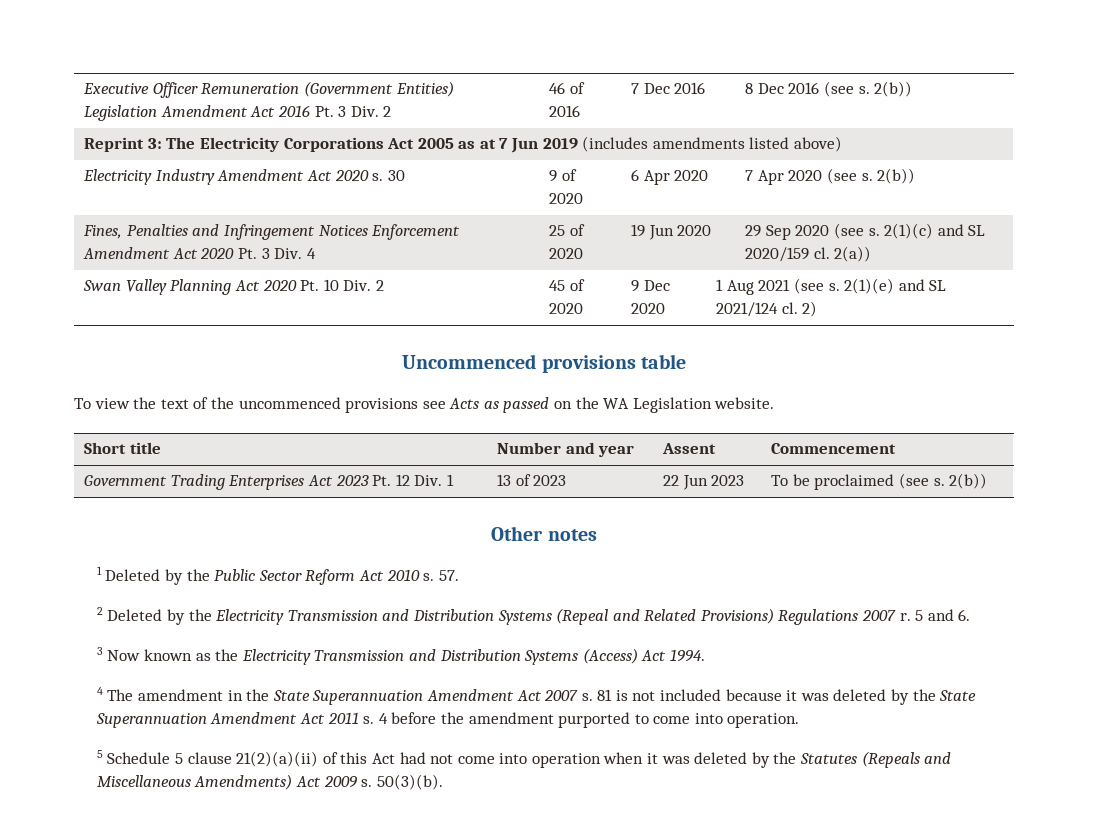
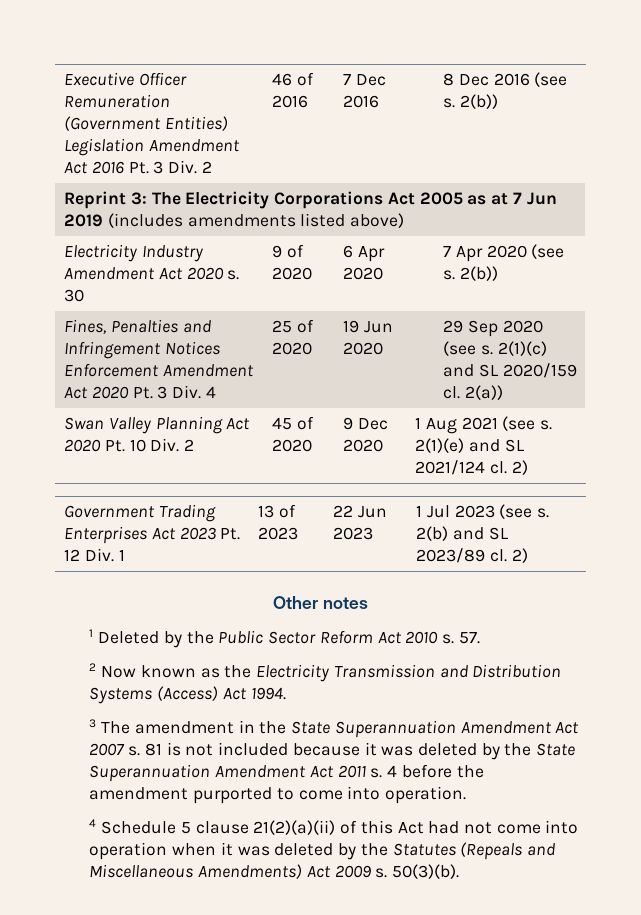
[402,354,686,373] [74,397,775,413] [84,442,161,454] [497,442,635,457] [662,443,717,454] [771,443,897,454] // Uncommenced provisions table // To view the text of the uncommenced provisions see Acts as passed on the WA Legislation website. // Short title | Number and year | Assent | Commencement -> (528, 467) none
[771,473,988,490] To be proclaimed (see s. 2(b)) -> [416,504,550,519] [416,526,509,541] [416,548,528,563] 1 Jul 2023 (see s. 2(b) and SL 2023/89 cl. 2)
[107,608,971,625] [96,647,103,655] Deleted by the Electricity Transmission and Distribution Systems (Repeal and Related Provisions) Regulations 2007 r. 5 and 6. // 3 -> (97, 667) none
[96,687,103,695] 4 -> [89,719,97,728] 3
[96,750,103,758] 5 -> [89,819,97,827] 4

